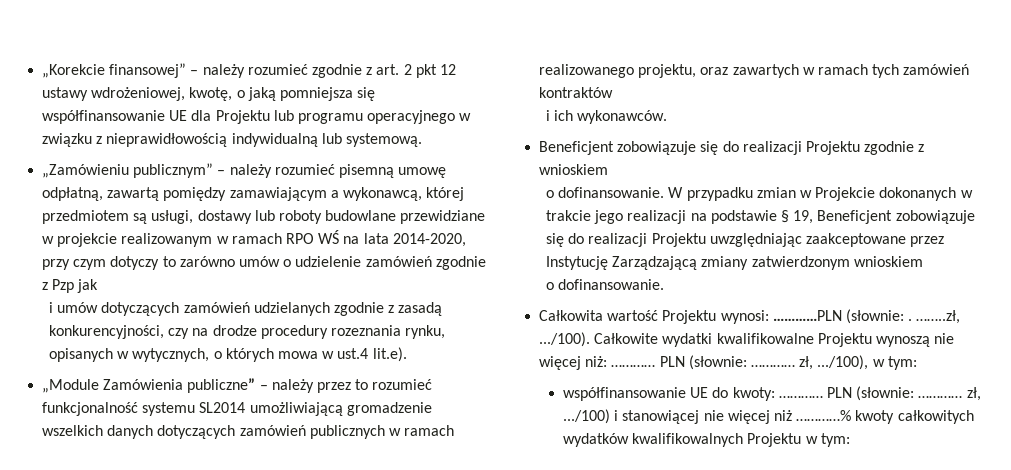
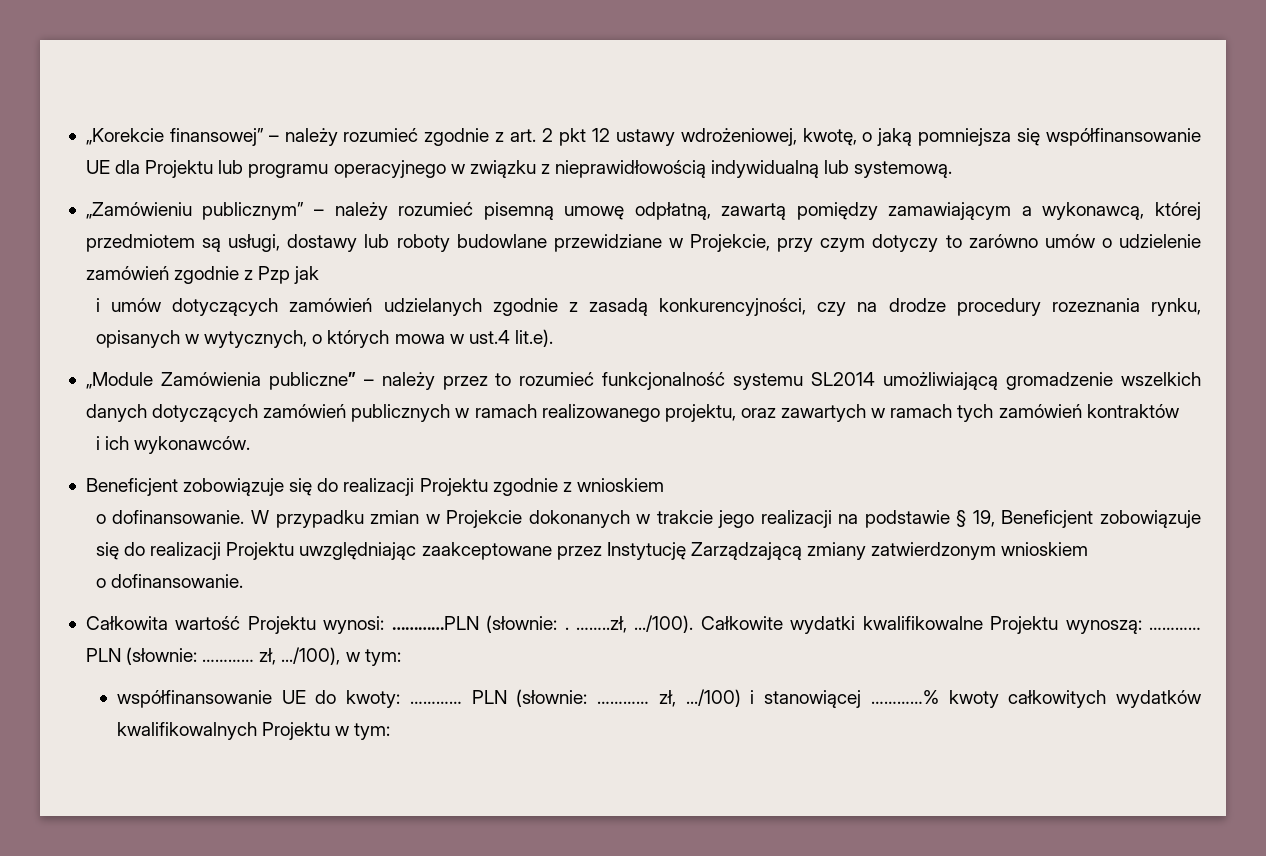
[57,230,466,247] projekcie realizowanym w ramach RPO WŚ na lata 2014-2020, -> [690,234,771,252] Projekcie,
[875,333,955,347] [539,356,608,370] wynoszą nie więcej niż: -> [1065,620,1142,634] wynoszą:
[703,410,793,424] nie więcej niż -> (862, 699) none

